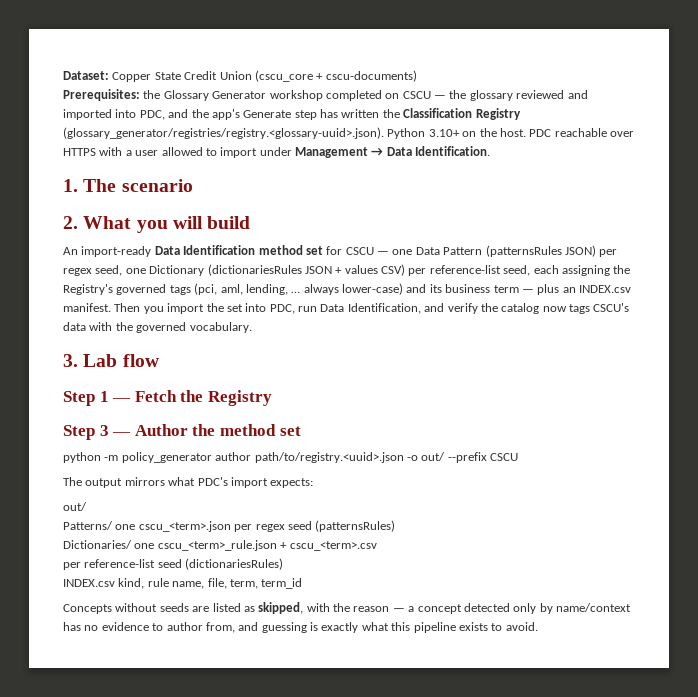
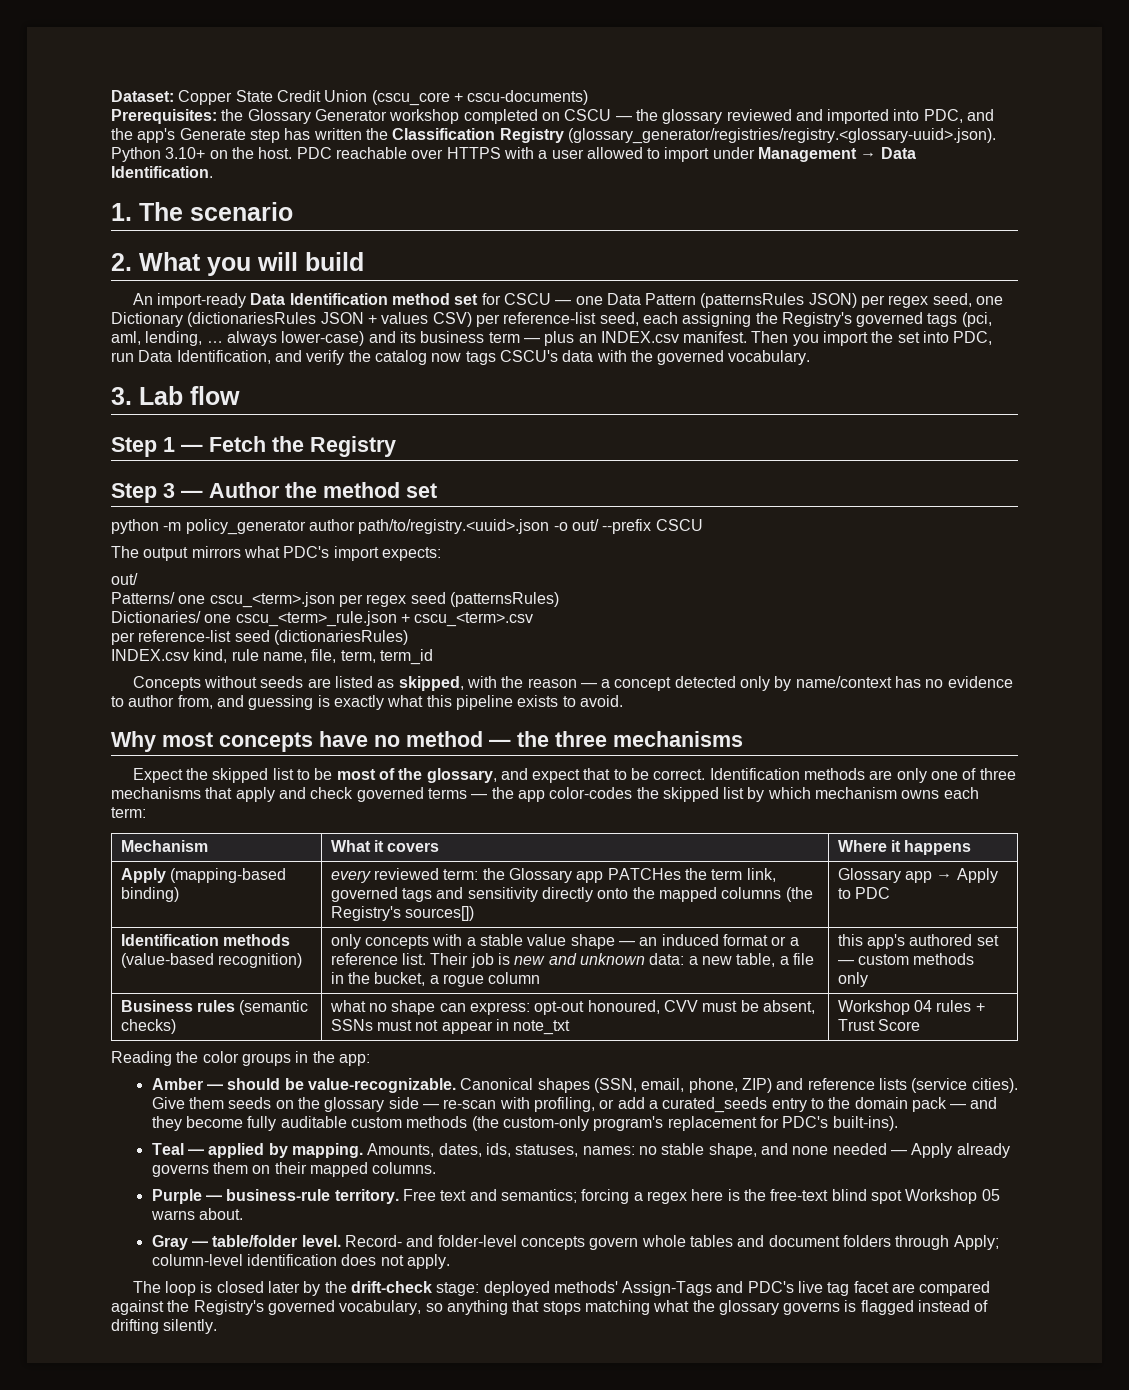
(538, 626) none -> [111,731,743,752] [132,768,1016,783] [111,787,979,802] [111,807,146,818] [120,840,208,852] [330,840,440,852] [837,840,972,855] [120,868,286,883] [120,887,179,902] [330,868,776,883] [330,887,813,902] [330,906,474,921] [837,868,998,883] [837,887,890,899] [120,934,290,946] [120,953,302,968] [330,934,799,949] [330,953,814,968] [330,972,541,987] [837,934,999,949] [837,953,975,965] [837,972,868,987] [120,1000,309,1015] [120,1019,176,1034] [329,1000,815,1015] [330,1019,571,1035] [837,1000,985,1015] [837,1019,920,1031] [111,1051,370,1066] [151,1078,1018,1093] [151,1097,998,1113] [151,1116,898,1131] [151,1143,1010,1158] [151,1162,437,1177] [151,1189,1000,1204] [150,1208,244,1220] [151,1235,999,1250] [151,1254,451,1269] [132,1281,991,1296] [111,1300,989,1315] [111,1319,218,1334] // Why most concepts have no method — the three mechanisms // Expect the skipped list to be most of the glossary, and expect that to be correct. Identification methods are only one of three mechanisms that apply and check governed terms — the app color-codes the skipped list by which mechanism owns each term: // Mechanism | What it covers | Where it happens // Apply (mapping-based binding) | every reviewed term: the Glossary app PATCHes the term link, governed tags and sensitivity directly onto the mapped columns (the Registry's sources[]) | Glossary app → Apply to PDC // Identification methods (value-based recognition) | only concepts with a stable value shape — an induced format or a reference list. Their job is new and unknown data: a new table, a file in the bucket, a rogue column | this app's authored set — custom methods only // Business rules (semantic checks) | what no shape can express: opt-out honoured, CVV must be absent, SSNs must not appear in note_txt | Workshop 04 rules + Trust Score // Reading the color groups in the app: // Amber — should be value-recognizable. Canonical shapes (SSN, email, phone, ZIP) and reference lists (service cities). Give them seeds on the glossary side — re-scan with profiling, or add a curated_seeds entry to the domain pack — and they become fully auditable custom methods (the custom-only program's replacement for PDC's built-ins). // Teal — applied by mapping. Amounts, dates, ids, statuses, names: no stable shape, and none needed — Apply already governs them on their mapped columns. // Purple — business-rule territory. Free text and semantics; forcing a regex here is the free-text blind spot Workshop 05 warns about. // Gray — table/folder level. Record- and folder-level concepts govern whole tables and document folders through Apply; column-level identification does not apply. // The loop is closed later by the drift-check stage: deployed methods' Assign-Tags and PDC's live tag facet are compared against the Registry's governed vocabulary, so anything that stops matching what the glossary governs is flagged instead of drifting silently.

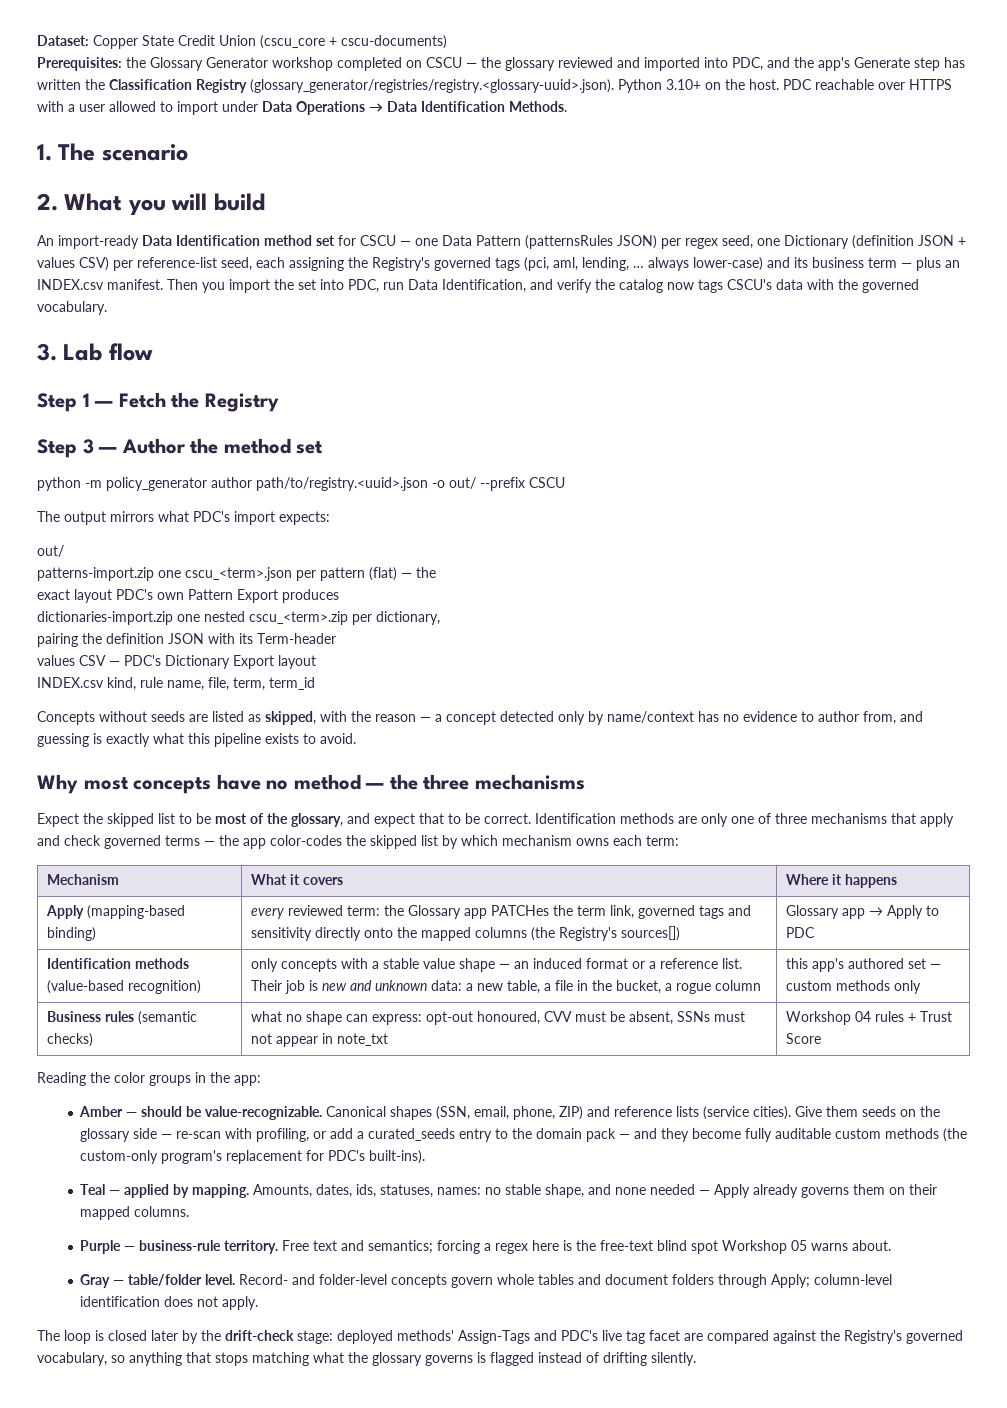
[758,147,916,162] [111,166,213,178] Management → Data Identification. -> [262,101,567,115] Data Operations → Data Identification Methods.
[187,312,317,327] (dictionariesRules -> [852,235,914,249] (definition
[111,592,175,604] Patterns/ -> [37,567,154,581] patterns-import.zip
[366,592,559,607] [111,611,534,627] [111,630,408,645] regex seed (patternsRules) // Dictionaries/ one cscu_<term>_rule.json + cscu_<term>.csv // per reference-list seed (dictionariesRules) -> [320,567,436,581] [37,589,339,603] [37,611,440,625] [37,633,336,647] [37,655,316,669] pattern (flat) — the // exact layout PDC's own Pattern Export produces // dictionaries-import.zip one nested cscu_<term>.zip per dictionary, // pairing the definition JSON with its Term-header // values CSV — PDC's Dictionary Export layout

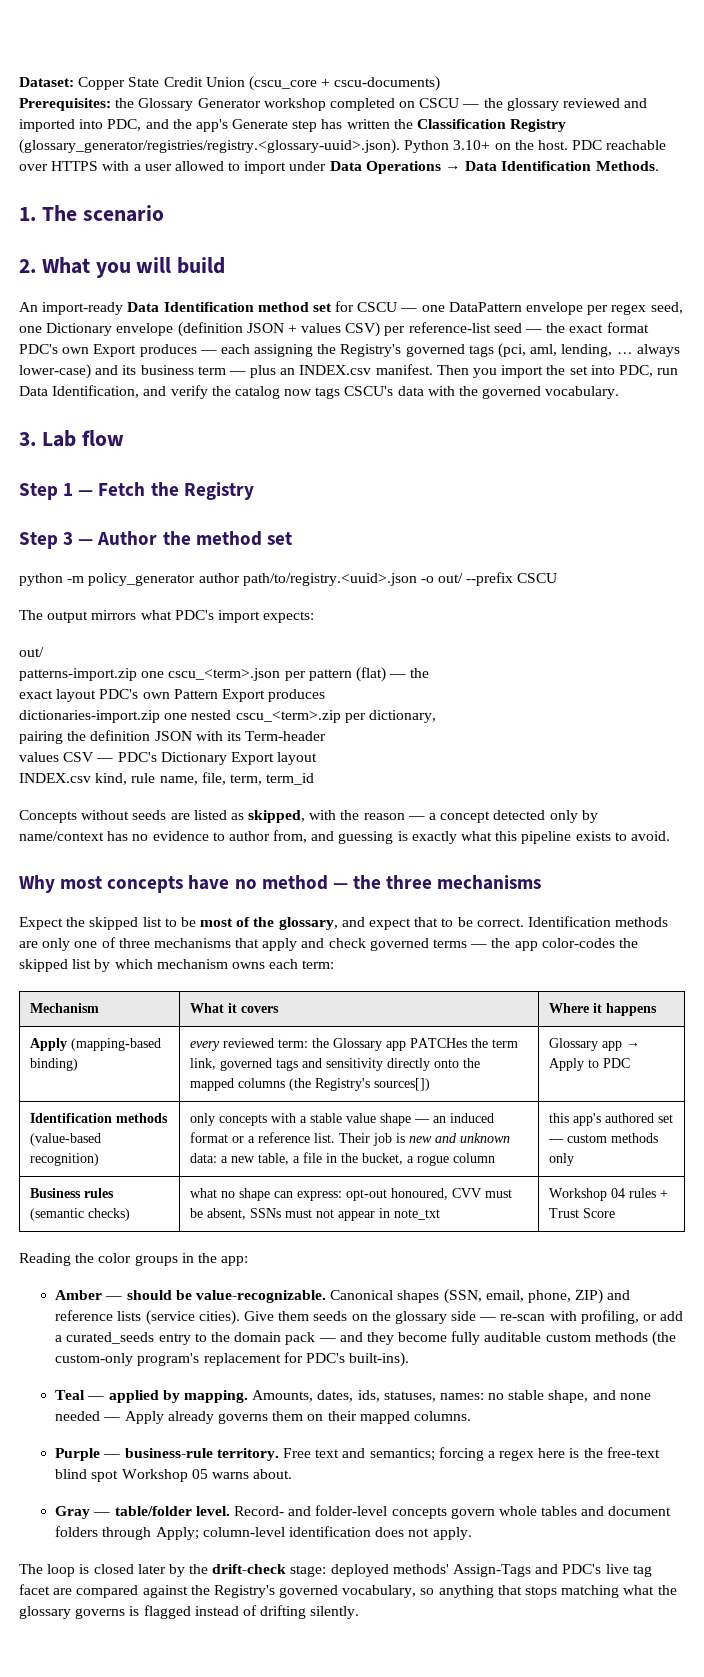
[442,235,657,249] Data Pattern (patternsRules JSON) -> [448,302,584,315] DataPattern envelope
(849, 242) none -> [116,323,174,336] envelope
[221,257,252,271] seed, -> [493,322,649,333] [19,344,217,357] seed — the exact format PDC's own Export produces —

